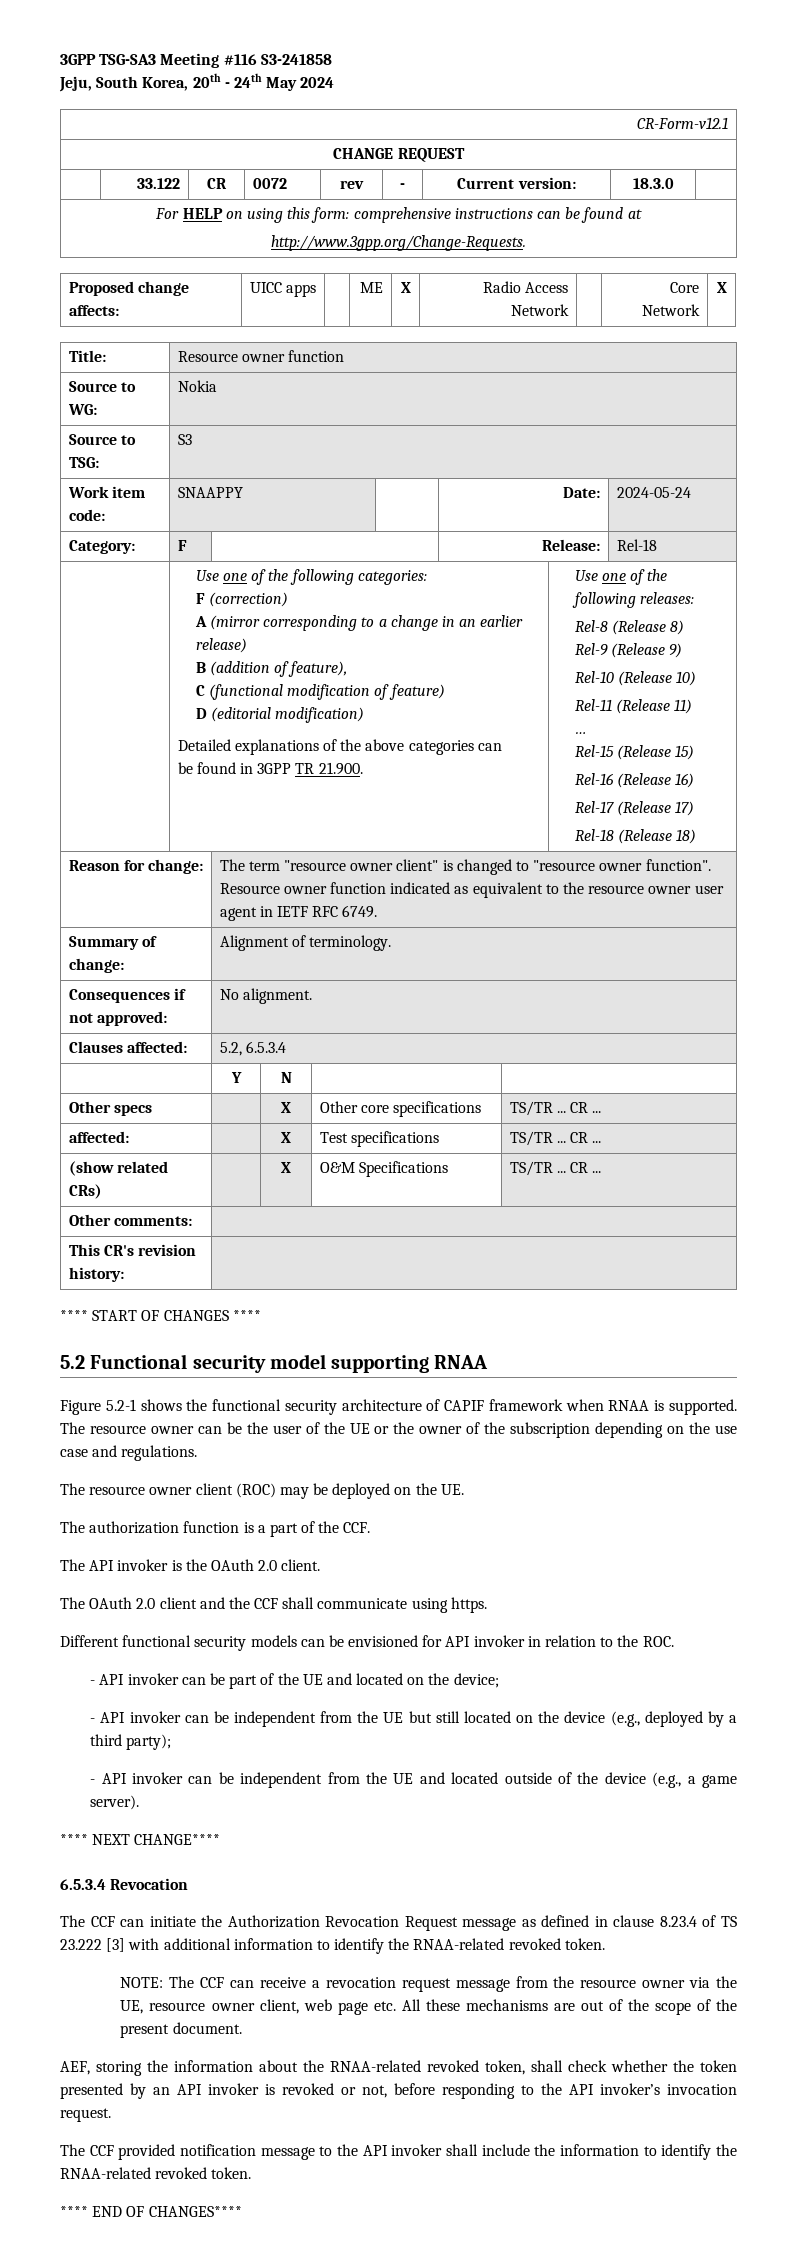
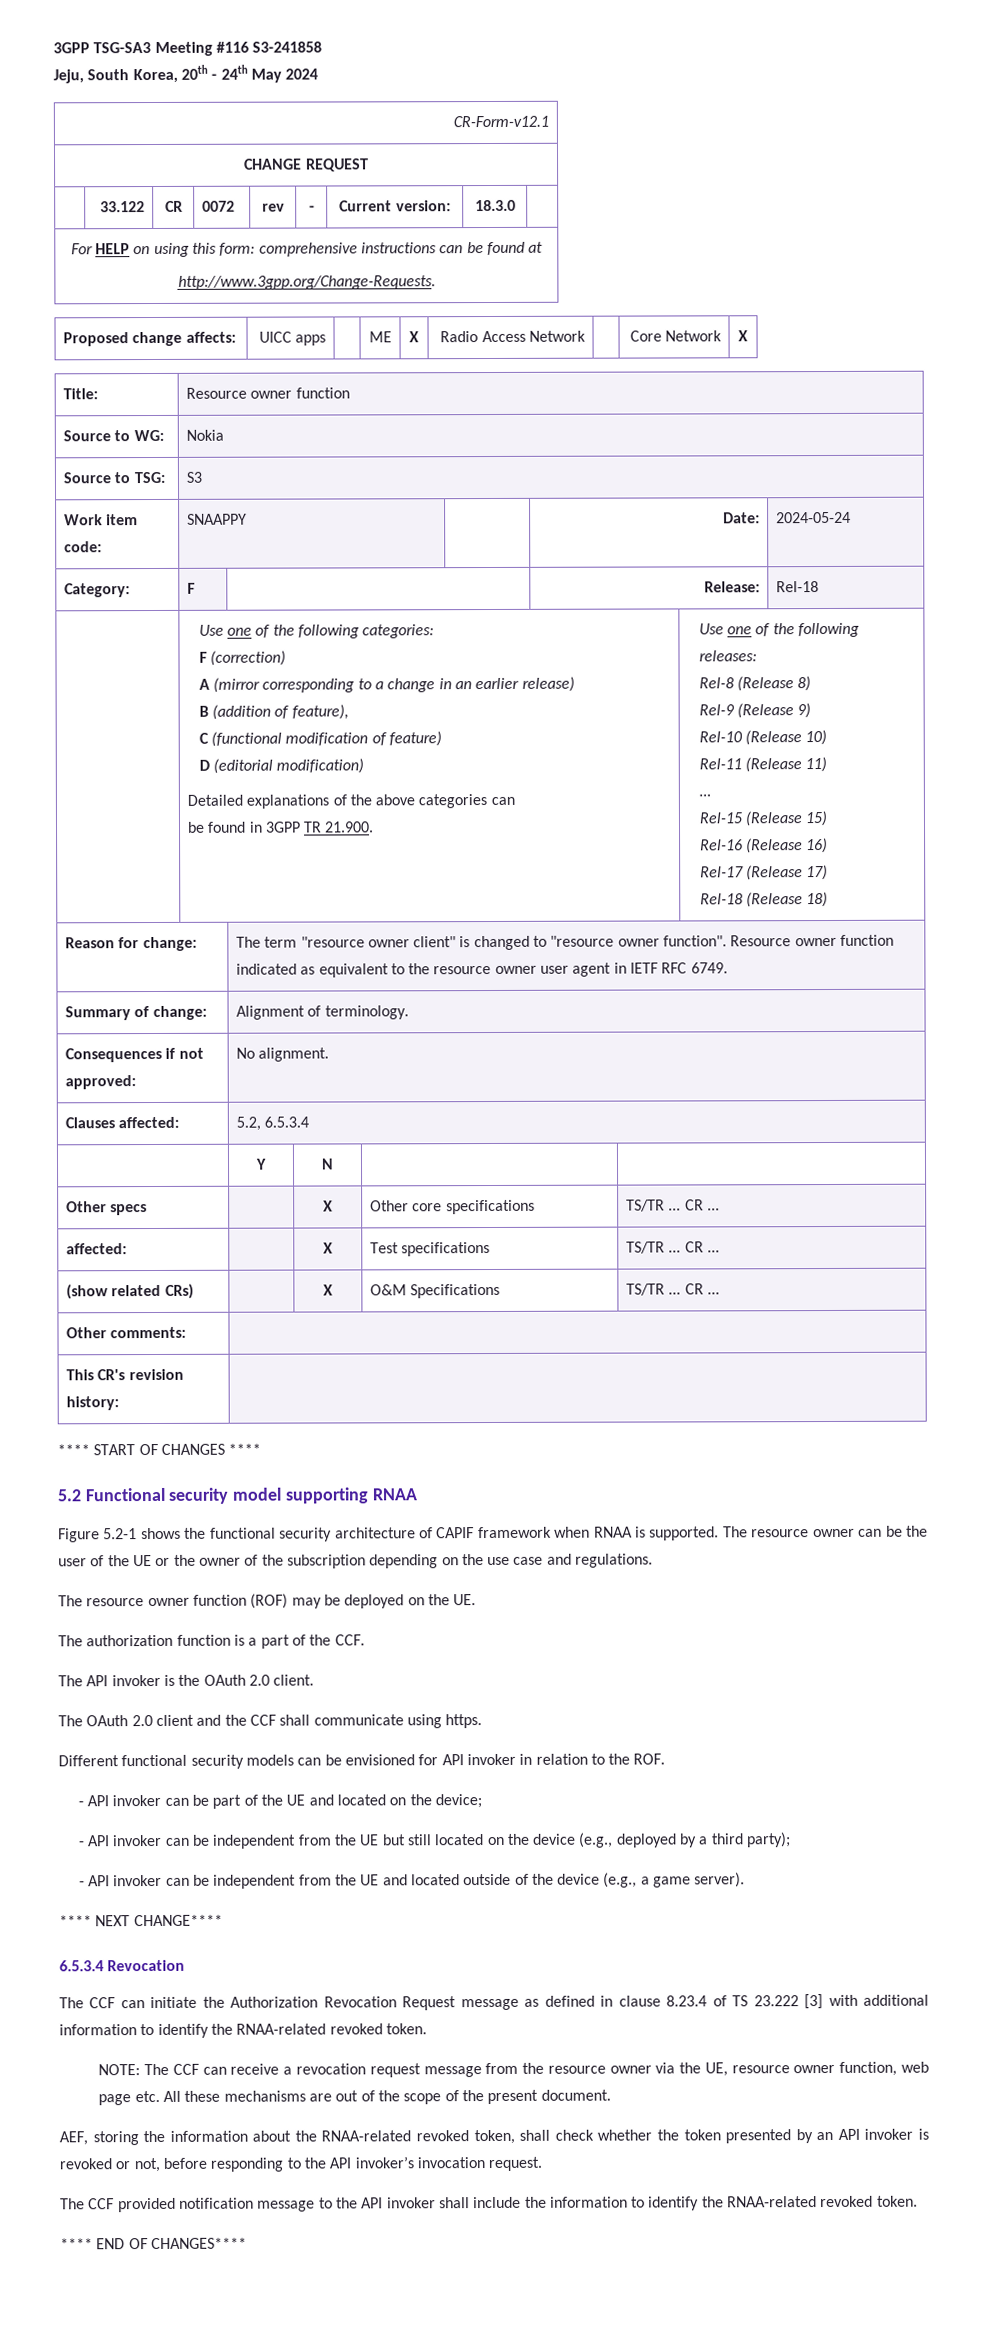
[195,1483,276,1498] client (ROC) -> [192,1593,289,1609] function (ROF)
[642,1636,674,1647] ROC. -> [633,1753,666,1765] ROF.
[259,1999,299,2014] client, -> [839,2061,898,2076] function,

